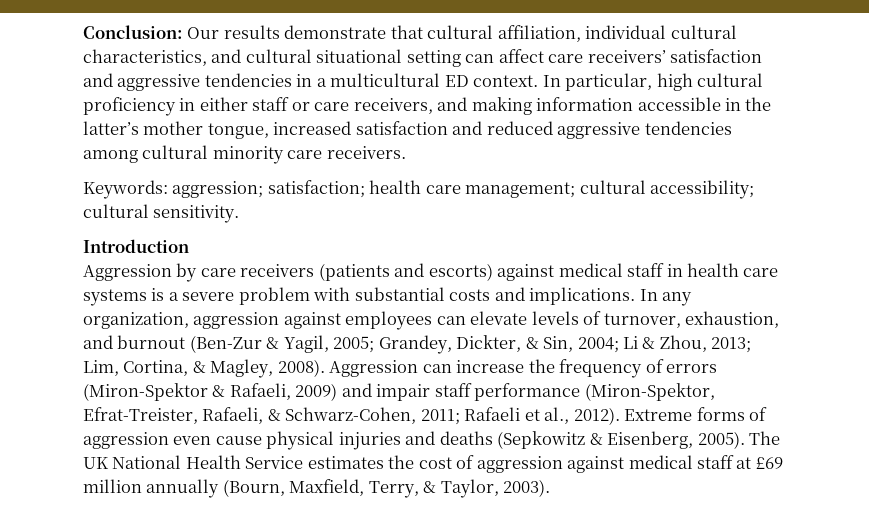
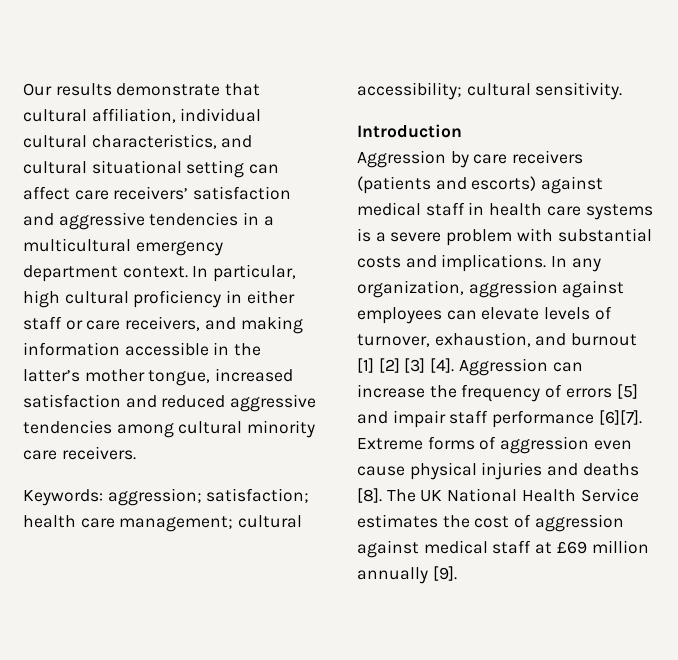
[83,25,183,39] Conclusion: -> (23, 89) none
[444,75,469,87] ED -> [135,241,223,256] [23,265,118,282] emergency department
[189,335,752,354] [83,359,325,378] (Ben-Zur & Yagil, 2005; Grandey, Dickter, & Sin, 2004; Li & Zhou, 2013; Lim, Cortina, & Magley, 2008). -> [357,358,455,373] [1] [2] [3] [4].
[83,383,715,401] [83,407,620,425] (Miron-Spektor & Rafaeli, 2009) and impair staff performance (Miron-Spektor, Efrat-Treister, Rafaeli, & Schwarz-Cohen, 2011; Rafaeli et al., 2012). -> [616,384,638,399] [357,410,642,428] [5] and impair staff performance [6][7].
[497,431,745,449] (Sepkowitz & Eisenberg, 2005). -> [357,488,382,503] [8].
[222,479,551,498] (Bourn, Maxfield, Terry, & Taylor, 2003). -> [432,566,457,581] [9].

